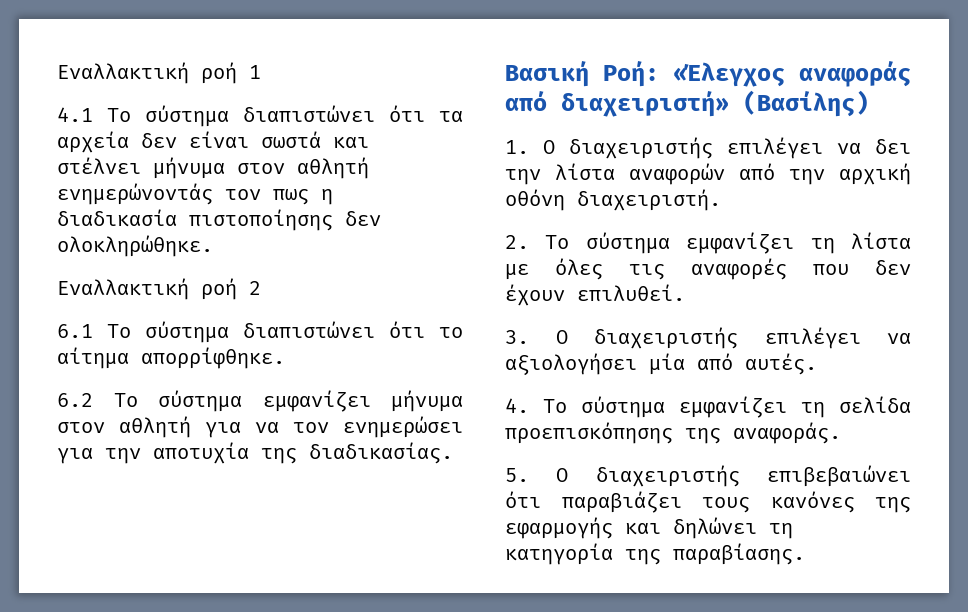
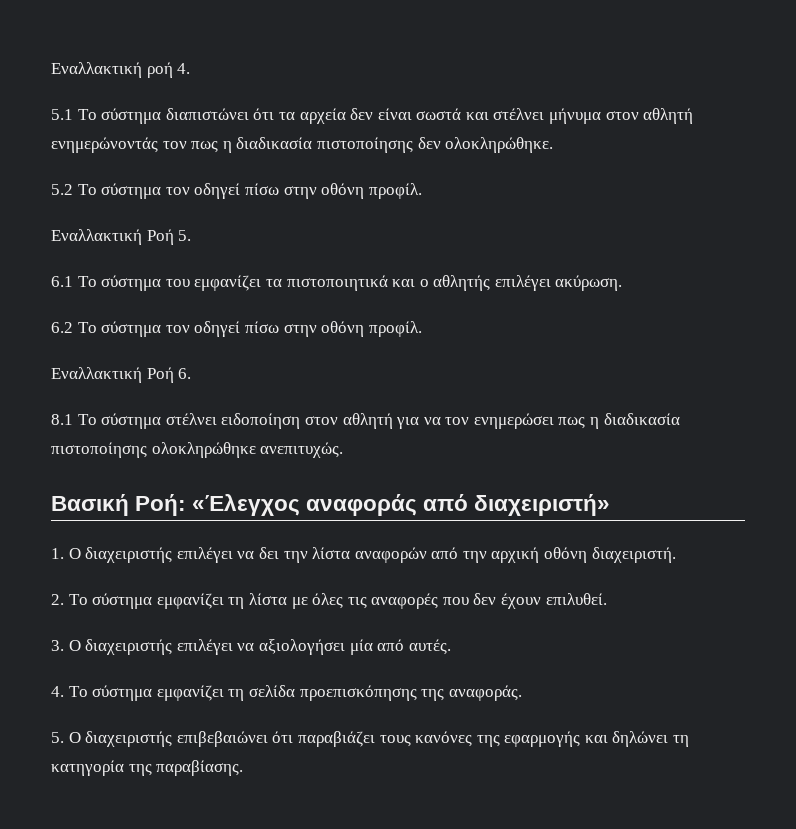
[57,62,261,84] [57,107,93,122] Εναλλακτική ροή 1 // 4.1 -> [51,62,191,78] [51,109,73,120] Εναλλακτική ροή 4. // 5.1
[57,278,261,300] // Εναλλακτική ροή 2 -> [51,183,422,199] [51,229,192,245] // 5.2 Το σύστημα τον οδηγεί πίσω στην οθόνη προφίλ. // Εναλλακτική Ροή 5.
[243,321,463,339] [57,347,285,369] [57,390,463,412] διαπιστώνει ότι το αίτημα απορρίφθηκε. // 6.2 Το σύστημα εμφανίζει μήνυμα -> [165,275,623,291] [51,321,422,337] [51,367,192,383] [51,413,301,429] του εμφανίζει τα πιστοποιητικά και ο αθλητής επιλέγει ακύρωση. // 6.2 Το σύστημα τον οδηγεί πίσω στην οθόνη προφίλ. // Εναλλακτική Ροή 6. // 8.1 Το σύστημα στέλνει ειδοποίηση
[57,442,453,464] για την αποτυχία της διαδικασίας. -> [558,413,680,429] [51,442,344,458] πως η διαδικασία πιστοποίησης ολοκληρώθηκε ανεπιτυχώς.
[743,90,869,117] (Βασίλης) -> (611, 505) none

